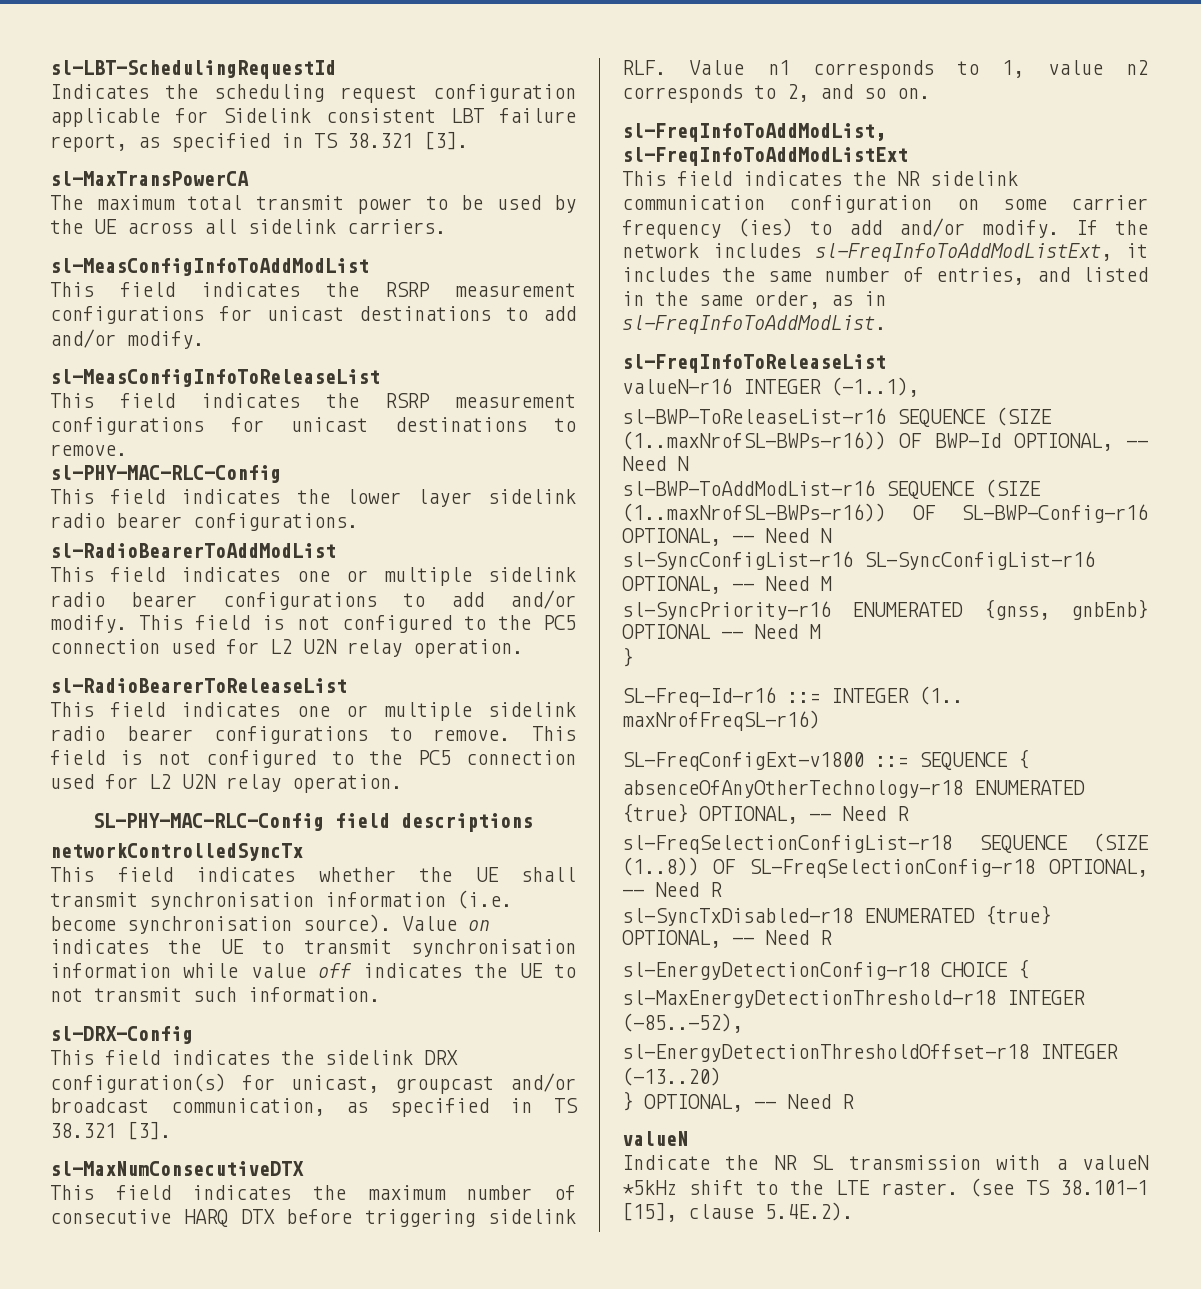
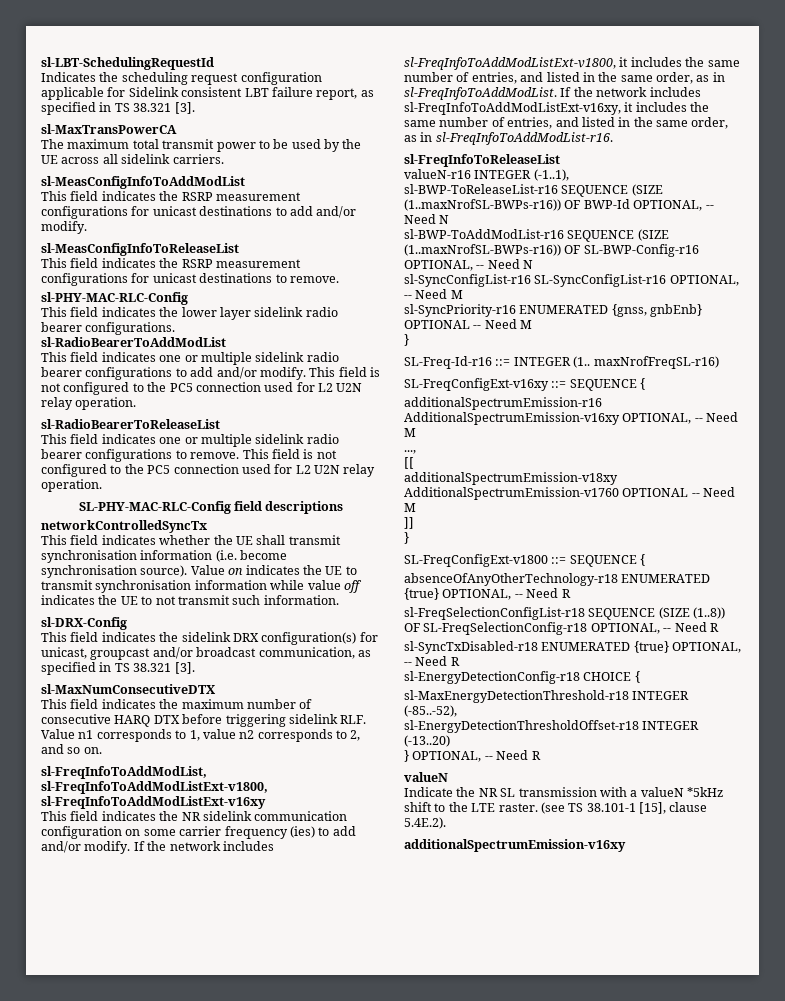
[622,147,908,166] sl-FreqInfoToAddModListExt -> [41,781,268,794] [41,796,266,809] sl-FreqInfoToAddModListExt-v1800, sl-FreqInfoToAddModListExt-v16xy
[815,243,1112,262] sl-FreqInfoToAddModListExt, -> [404,57,616,70] sl-FreqInfoToAddModListExt-v1800,
(886, 324) none -> [560,87,701,97] [404,102,710,115] [404,117,729,129] [404,132,613,145] If the network includes sl-FreqInfoToAddModListExt-v16xy, it includes the same number of entries, and listed in the same order, as in sl-FreqInfoToAddModList-r16.
(820, 720) none -> [404,378,646,391] [404,397,602,410] [404,412,739,425] [404,428,416,437] [404,450,416,454] [404,457,414,469] [404,472,618,485] [404,487,736,500] [404,503,416,512] [404,517,414,529] [404,532,409,544] // SL-FreqConfigExt-v16xy ::= SEQUENCE { // additionalSpectrumEmission-r16 AdditionalSpectrumEmission-v16xy OPTIONAL, -- Need M // ..., // [[ // additionalSpectrumEmission-v18xy AdditionalSpectrumEmission-v1760 OPTIONAL -- Need M // ]] // }
(853, 1211) none -> [404,839,626,852] // additionalSpectrumEmission-v16xy

